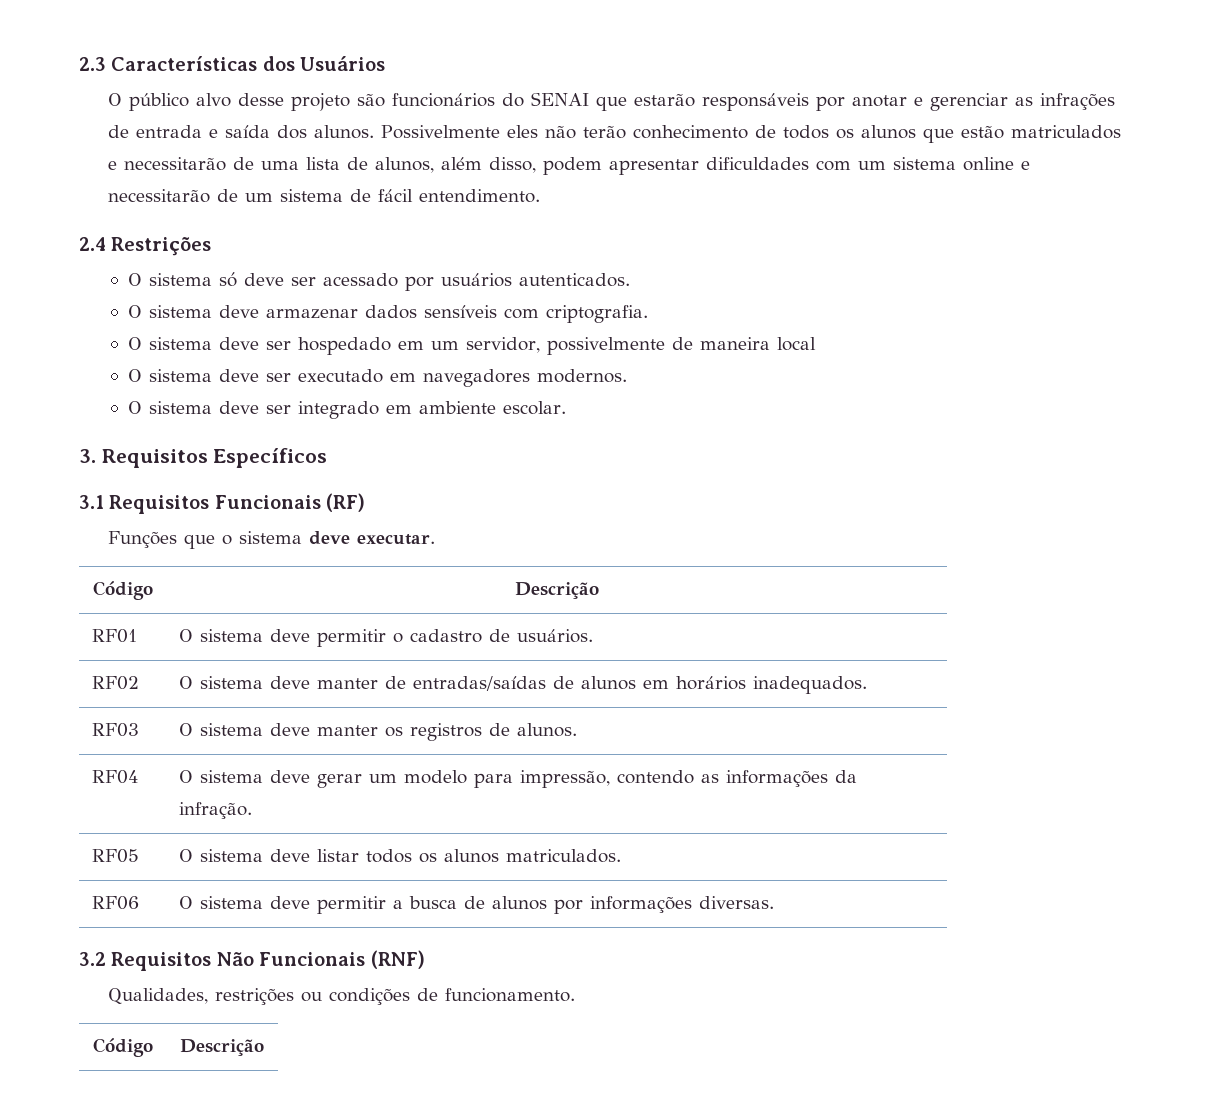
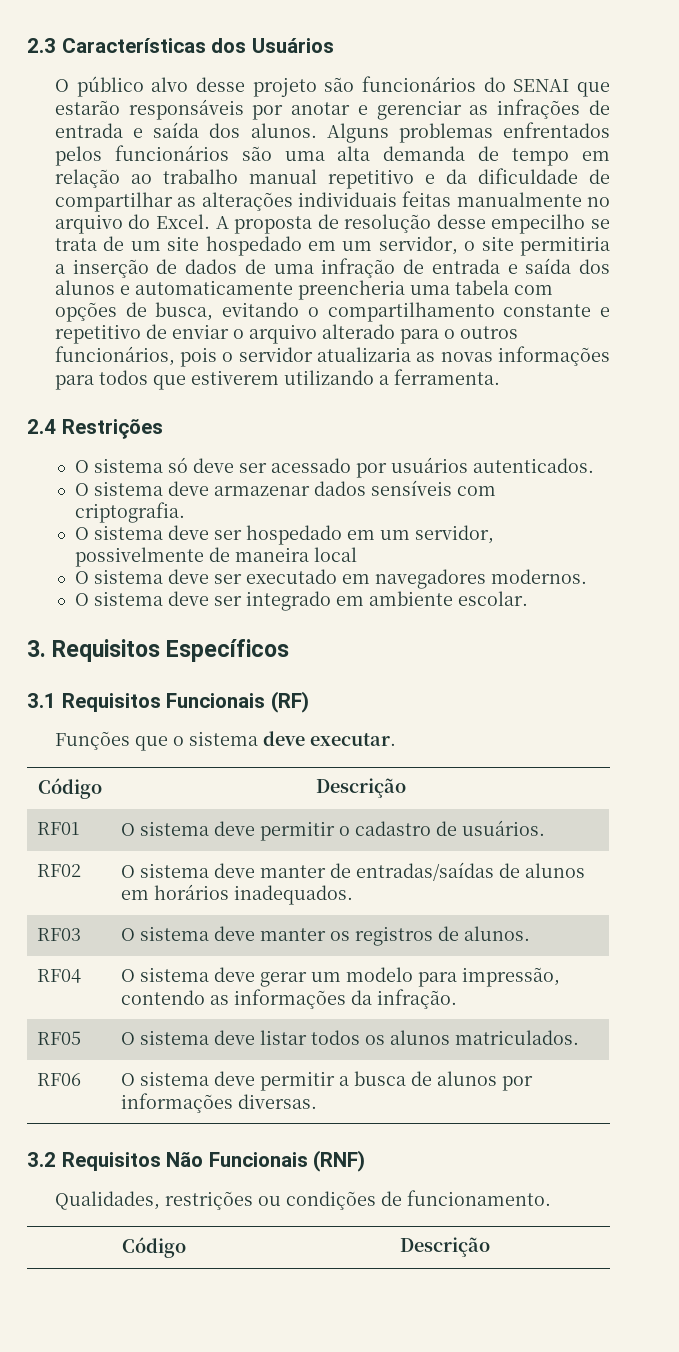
[380,125,1121,143] [107,157,1030,175] [107,189,540,203] Possivelmente eles não terão conhecimento de todos os alunos que estão matriculados e necessitarão de uma lista de alunos, além disso, podem apresentar dificuldades com um sistema online e necessitarão de um sistema de fácil entendimento. -> [326,122,610,143] [54,145,610,166] [54,168,610,189] [54,191,610,212] [54,214,611,234] [54,236,610,256] [54,258,610,278] [54,280,553,300] [54,302,611,322] [54,324,518,344] [54,346,610,367] [54,369,500,390] Alguns problemas enfrentados pelos funcionários são uma alta demanda de tempo em relação ao trabalho manual repetitivo e da dificuldade de compartilhar as alterações individuais feitas manualmente no arquivo do Excel. A proposta de resolução desse empecilho se trata de um site hospedado em um servidor, o site permitiria a inserção de dados de uma infração de entrada e saída dos alunos e automaticamente preencheria uma tabela com opções de busca, evitando o compartilhamento constante e repetitivo de enviar o arquivo alterado para o outros funcionários, pois o servidor atualizaria as novas informações para todos que estiverem utilizando a ferramenta.

